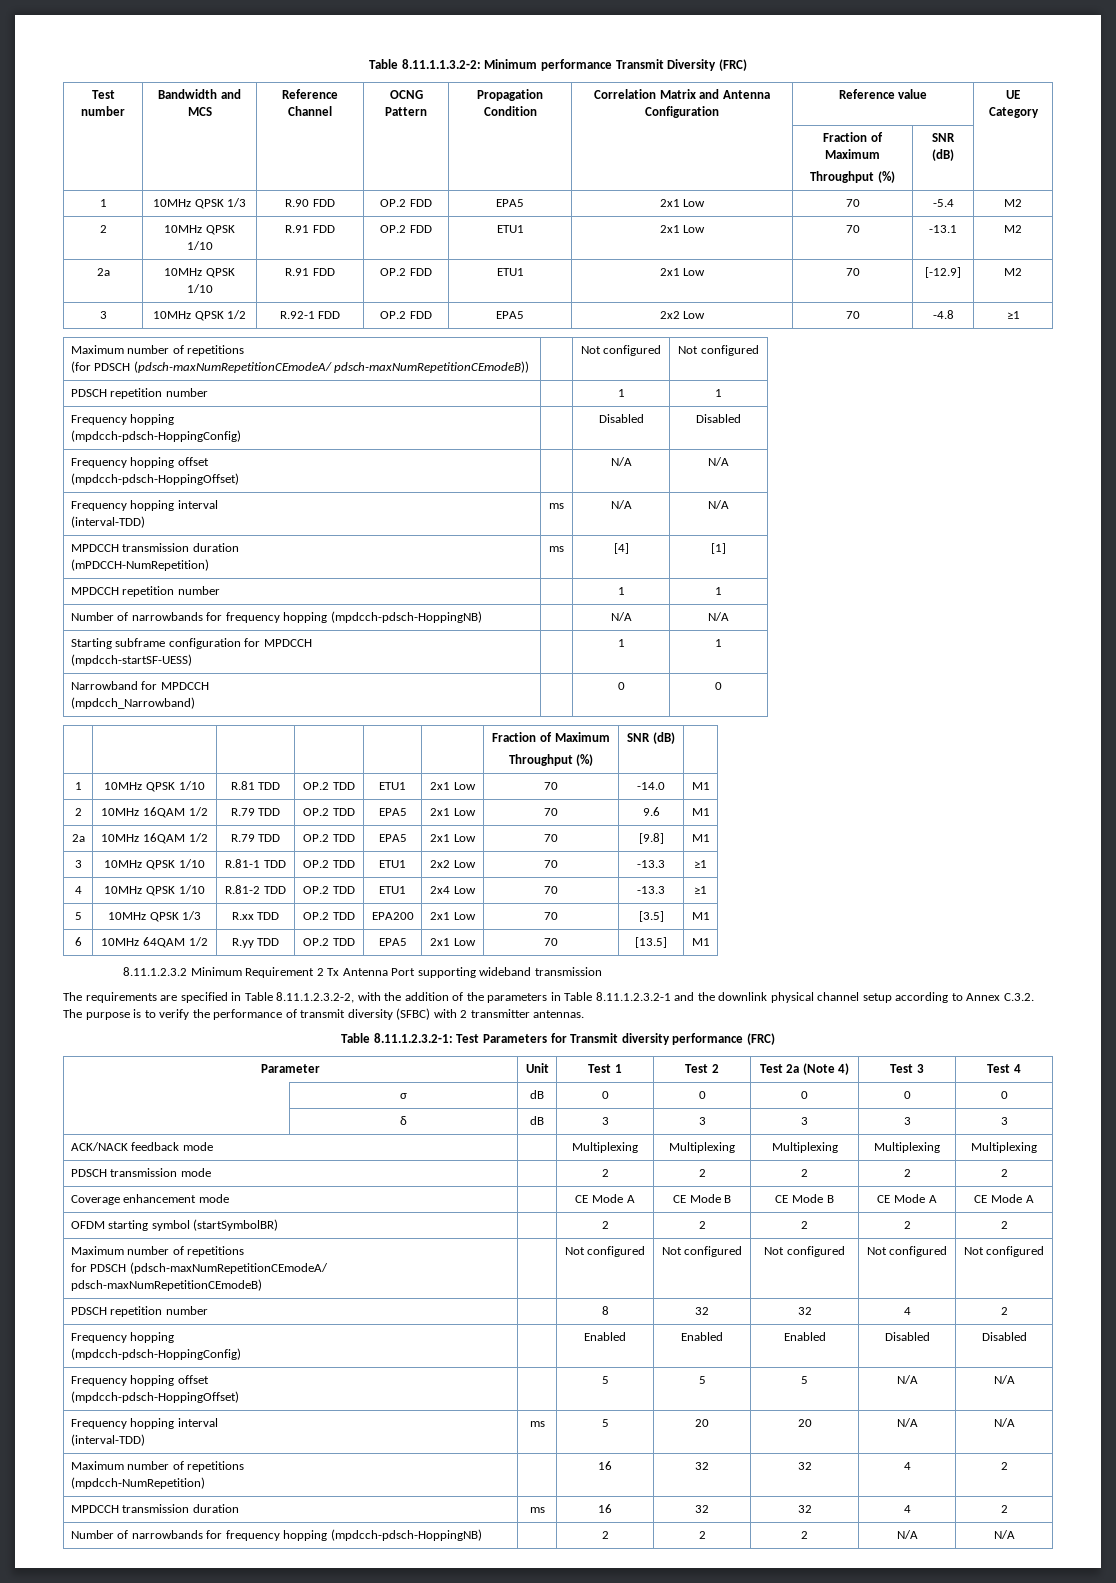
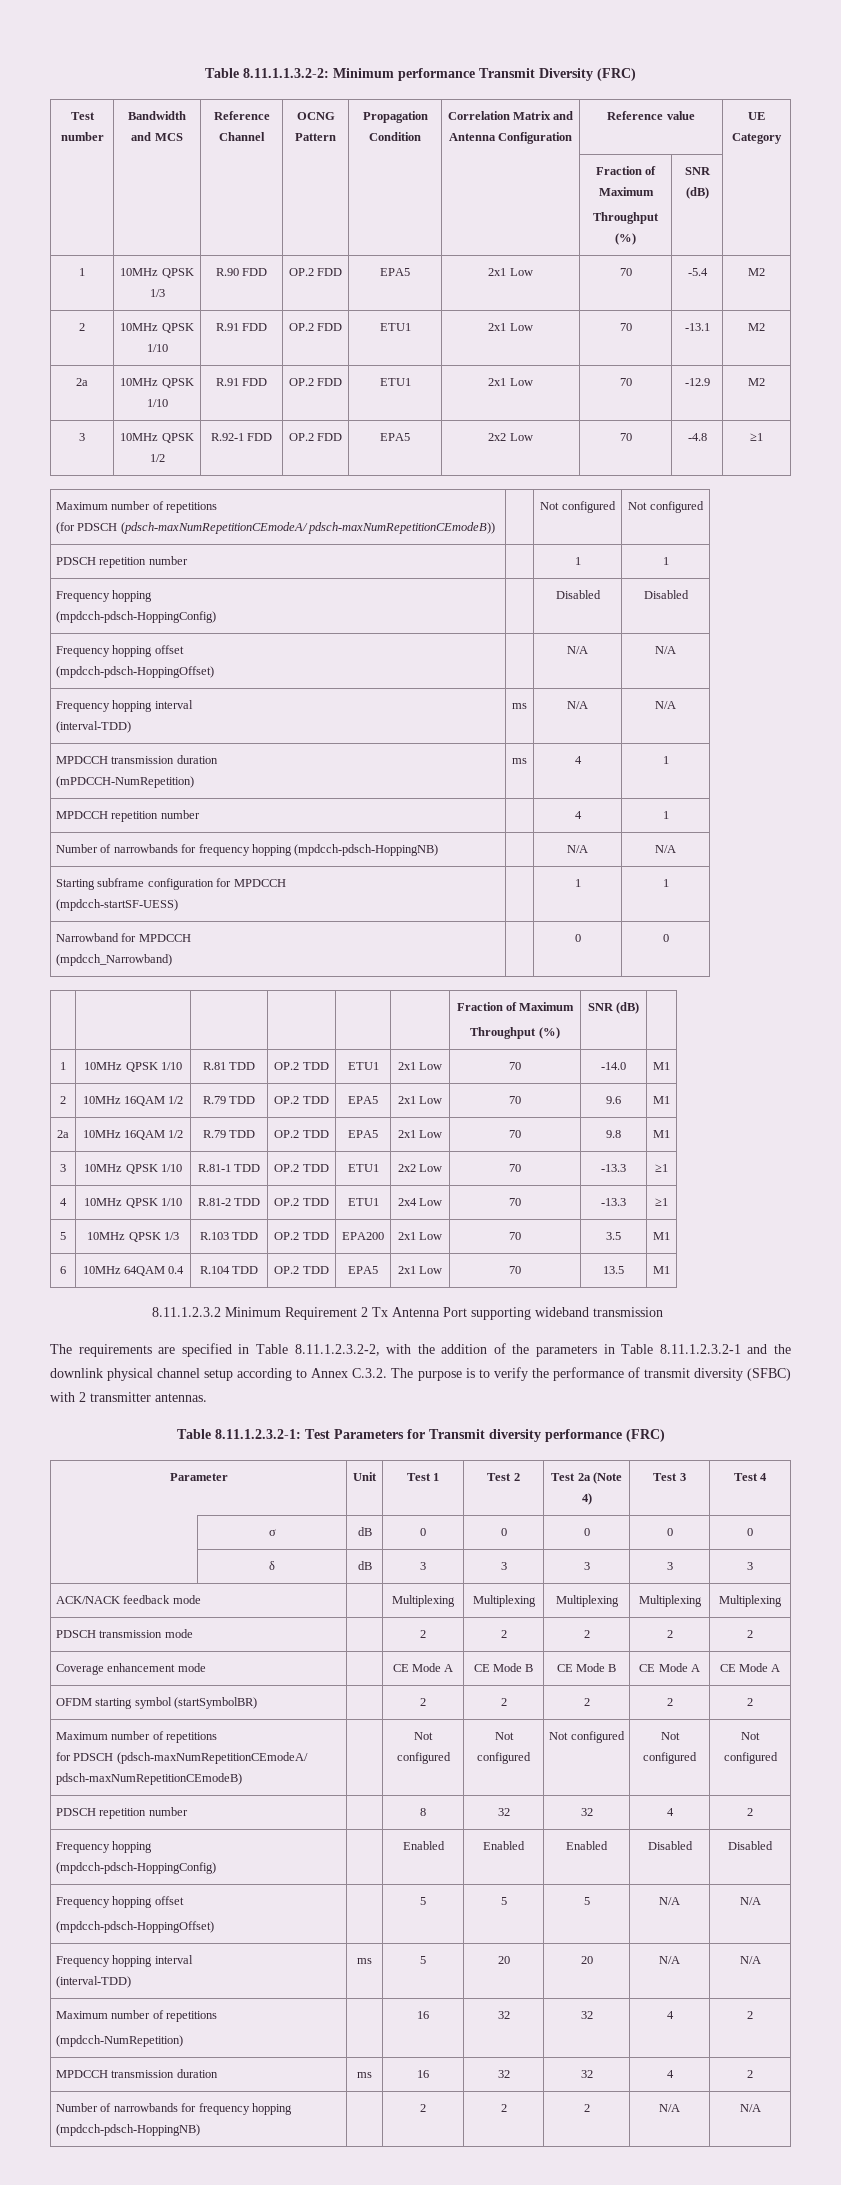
[925,267,961,278] [-12.9] -> [684,378,710,386] -12.9
[613,543,629,554] [711,543,726,554] [4] | [1] -> [574,756,582,764] [662,756,669,764] 4 | 1
[617,587,625,595] 1 -> [574,811,582,819] 4
[638,833,664,844] [9.8] -> [606,1130,621,1138] 9.8
[231,912,254,920] R.xx -> [199,1232,229,1240] R.103
[638,911,664,922] [3.5] -> [606,1232,621,1240] 3.5
[188,937,208,946] [231,938,280,948] [303,938,355,946] [378,938,407,946] [430,938,476,946] [544,938,558,946] [635,937,667,948] 1/2 | R.yy TDD | OP.2 TDD | EPA5 | 2x1 Low | 70 | [13.5] -> [168,1266,185,1274] [199,1266,259,1274] [274,1266,329,1274] [348,1266,378,1274] [397,1266,443,1274] [509,1266,521,1274] [603,1266,624,1274] 0.4 | R.104 TDD | OP.2 TDD | EPA5 | 2x1 Low | 70 | 13.5

